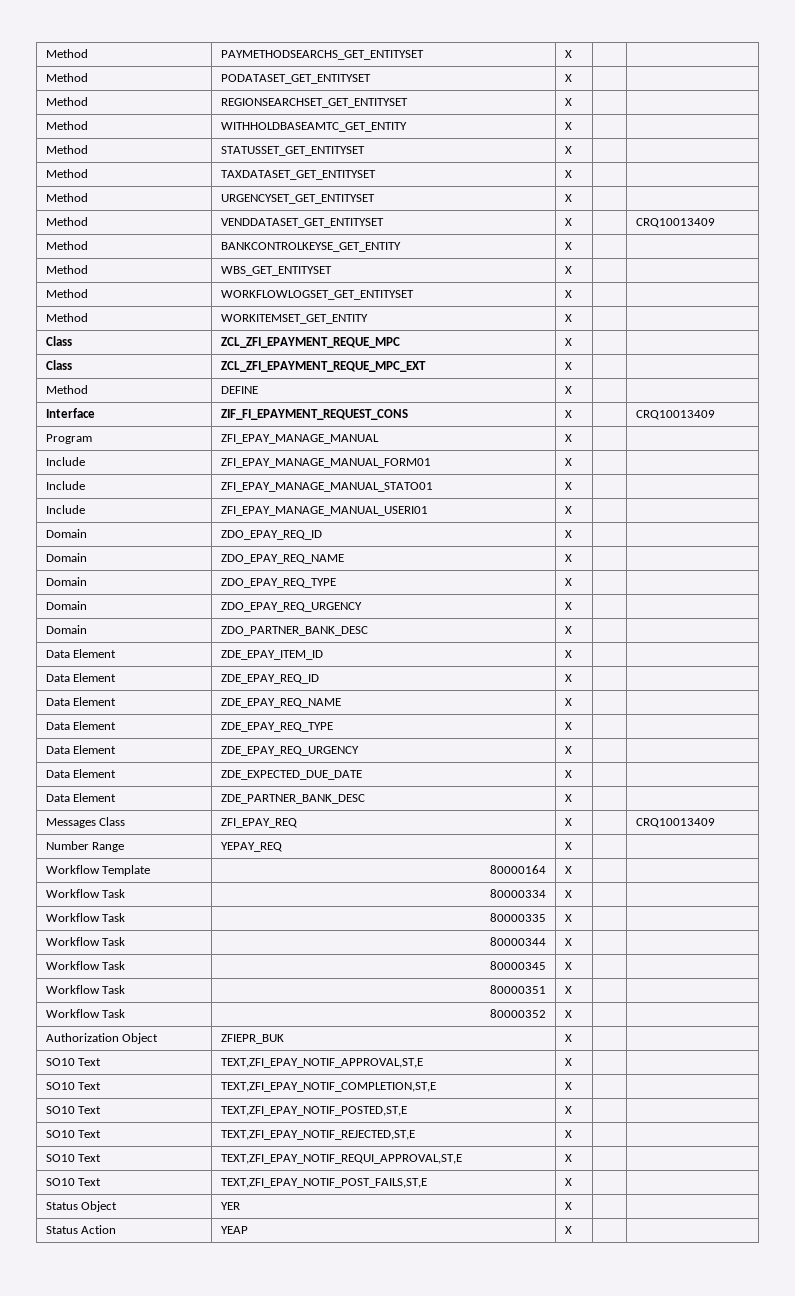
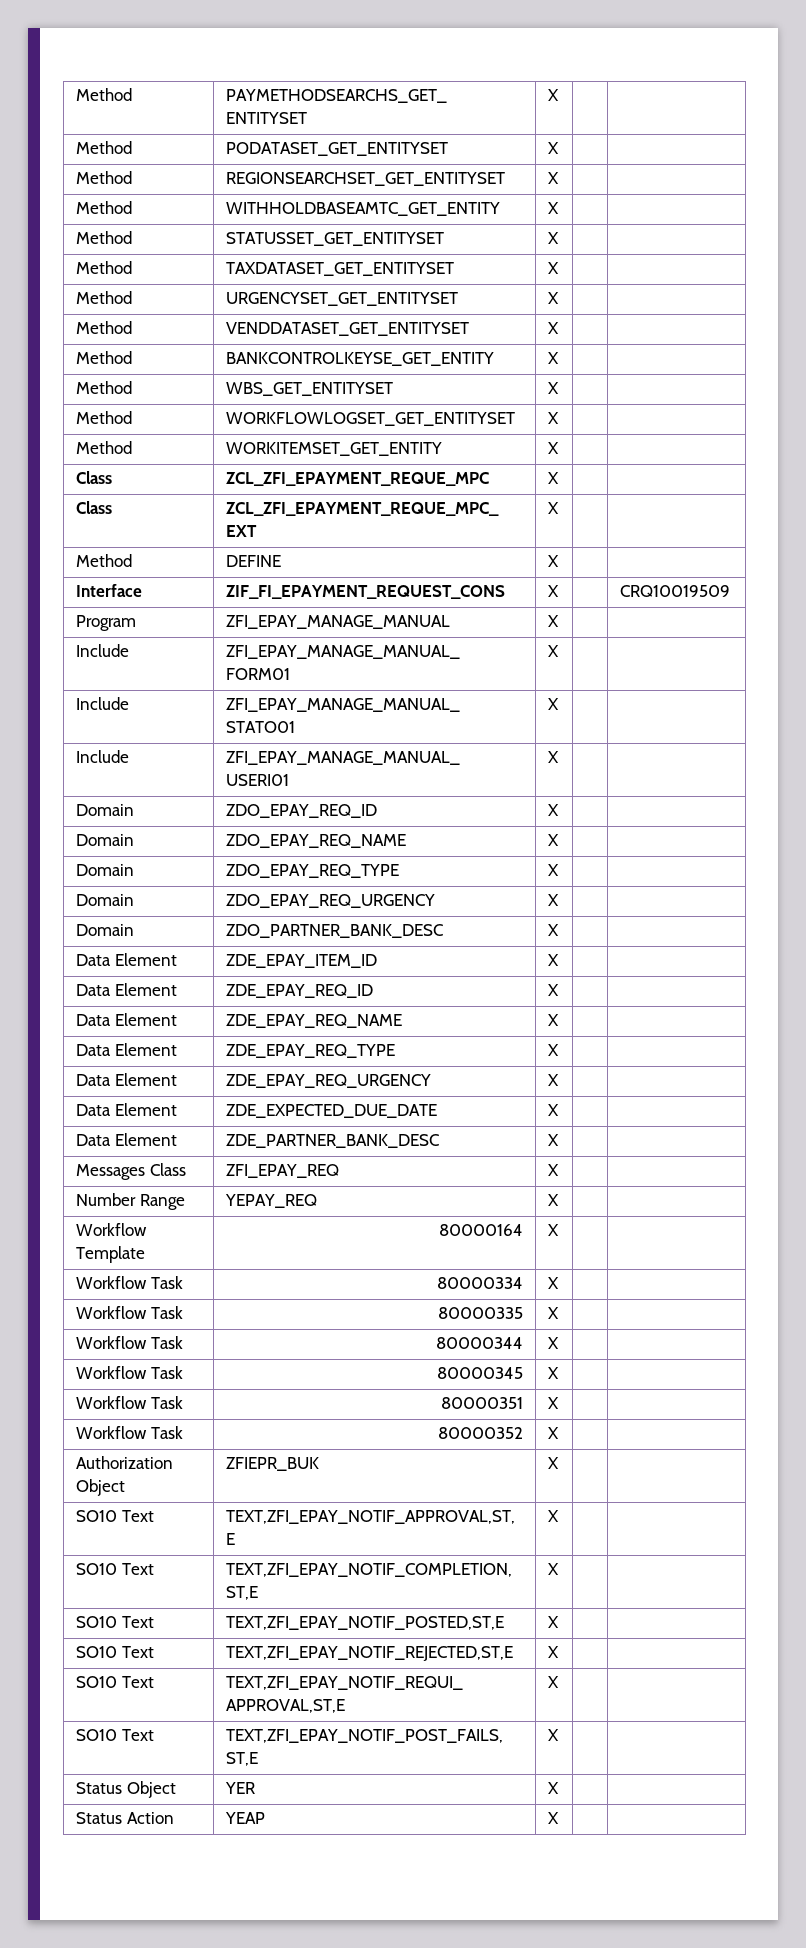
[635,218,715,228] CRQ10013409 -> (560, 328) none
[635,410,715,420] CRQ10013409 -> [620,585,731,597] CRQ10019509
[635,818,715,828] CRQ10013409 -> (560, 1170) none

